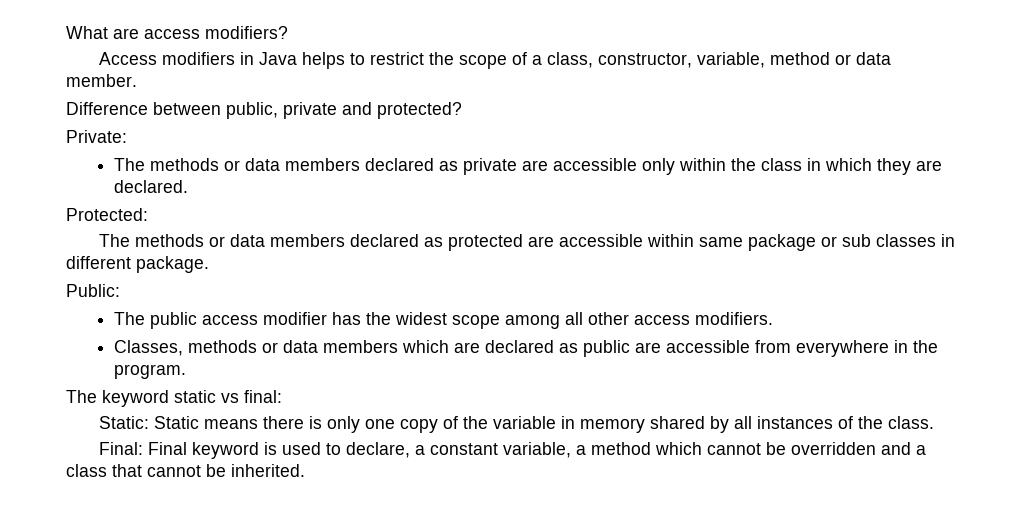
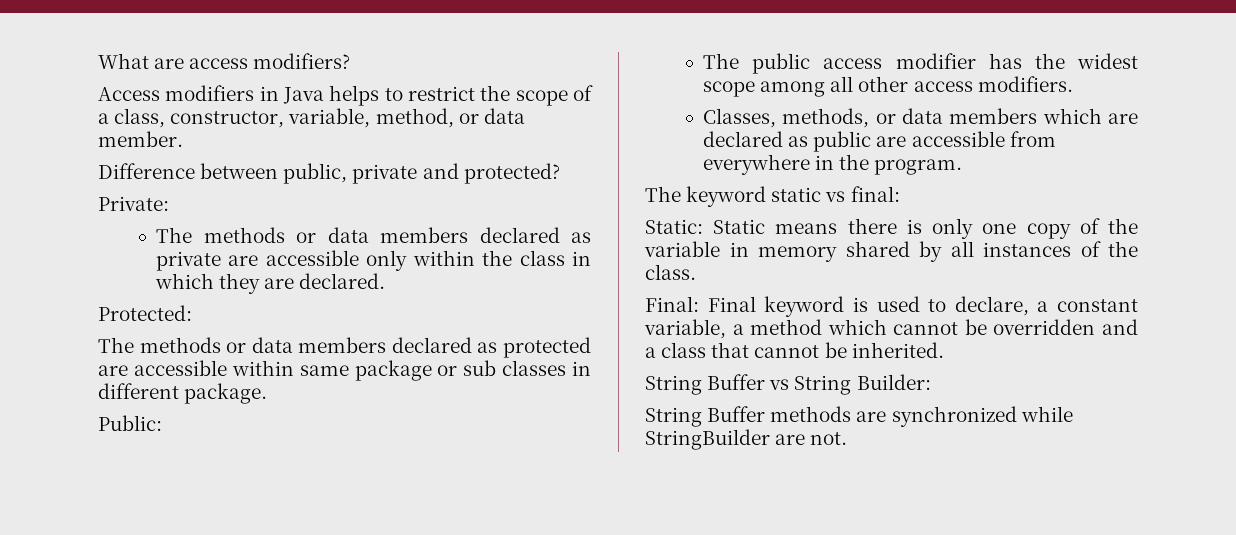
[769,52,830,65] method -> [375,108,454,128] method,
[187,340,257,353] methods -> [782,108,870,128] methods,
(305, 470) none -> [645,374,931,395] [645,406,1073,427] [645,429,848,450] // String Buffer vs String Builder: // String Buffer methods are synchronized while StringBuilder are not.

